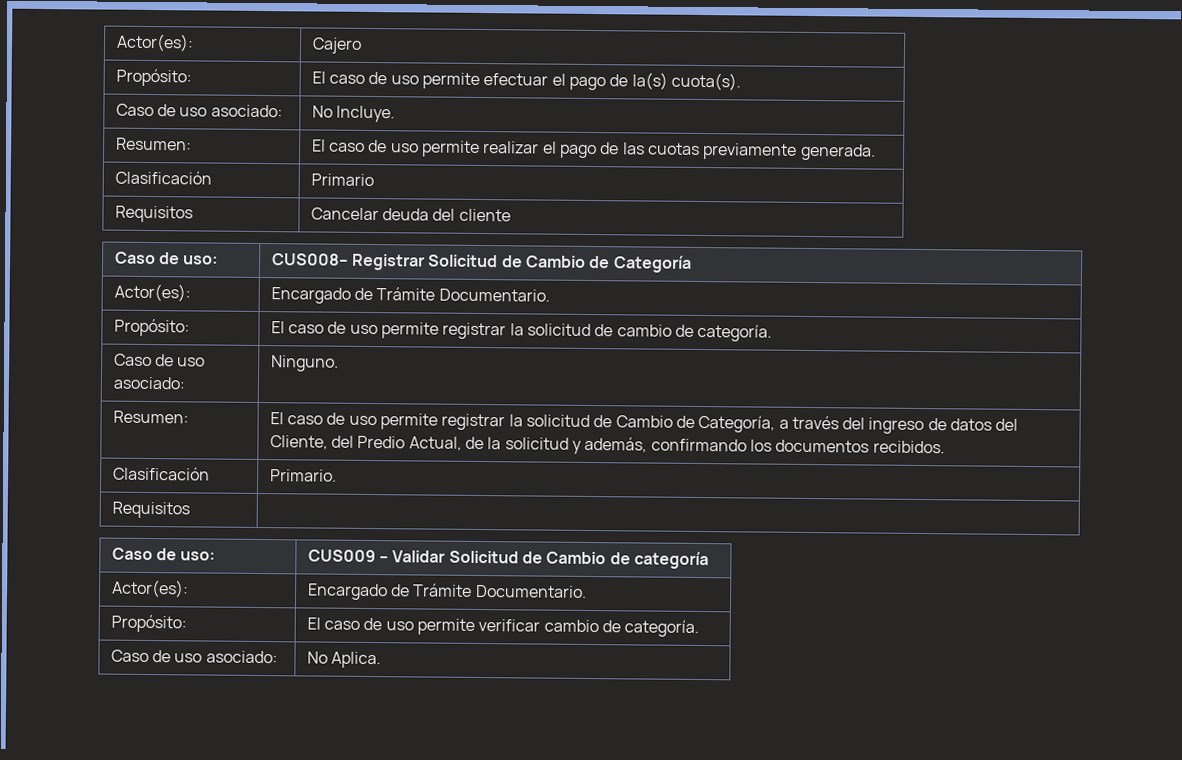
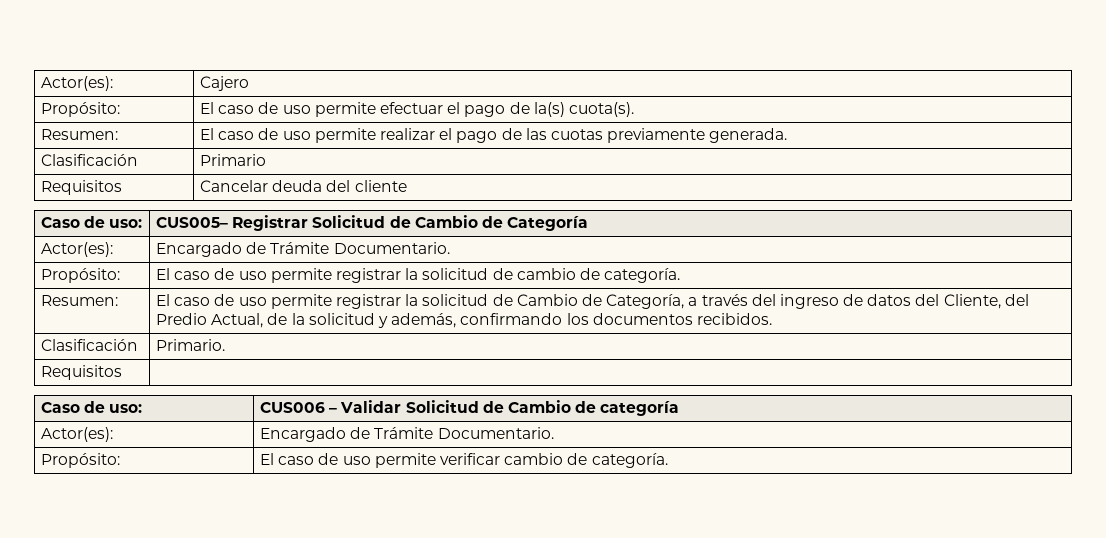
[115,103,283,118] [311,105,396,123] // Caso de uso asociado: | No Incluye. -> (634, 109) none
[271,253,349,266] CUS008– -> [156,217,229,228] CUS005–
[113,353,206,367] [112,376,186,390] [270,355,339,372] // Caso de uso asociado: | Ninguno. -> (681, 275) none
[307,549,376,563] CUS009 -> [260,402,326,413] CUS006
[110,649,278,664] [306,651,382,669] // Caso de uso asociado: | No Aplica. -> (668, 460) none

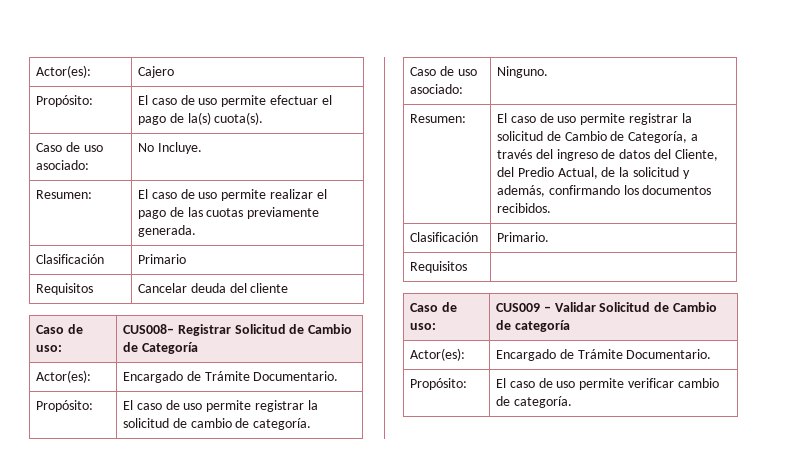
(634, 109) none -> [36,142,103,152] [36,160,90,170] [138,142,202,154] // Caso de uso asociado: | No Incluye.
[156,217,229,228] CUS005– -> [123,324,175,334] CUS008–
(681, 275) none -> [410,66,477,76] [410,84,464,94] [497,66,549,78] // Caso de uso asociado: | Ninguno.
[260,402,326,413] CUS006 -> [496,303,541,312] CUS009

